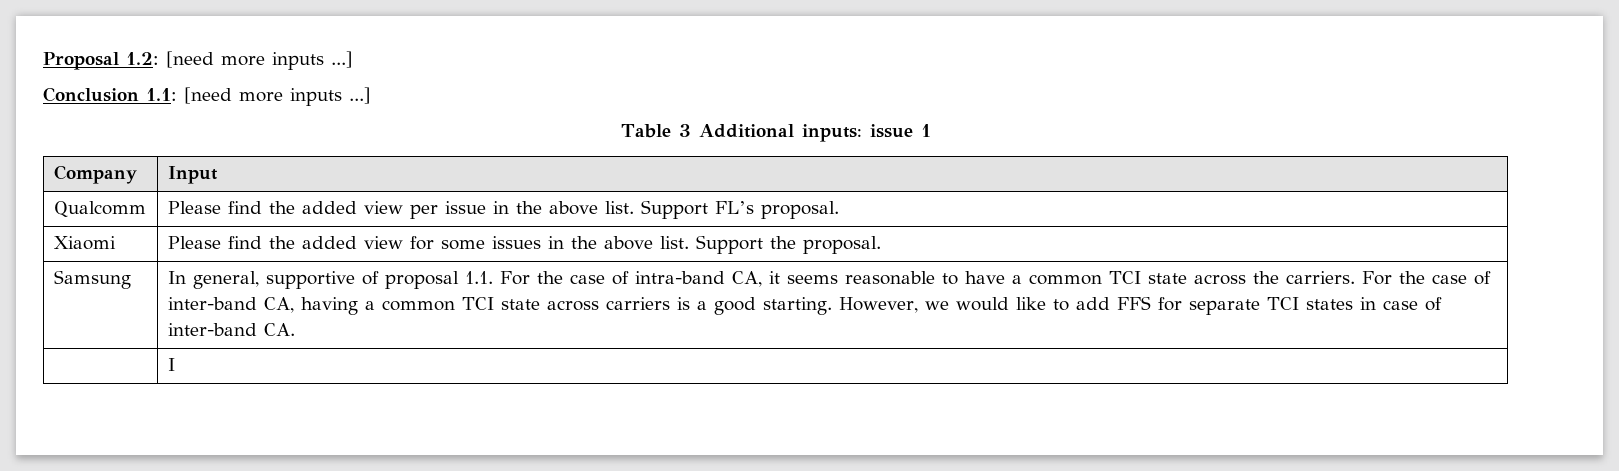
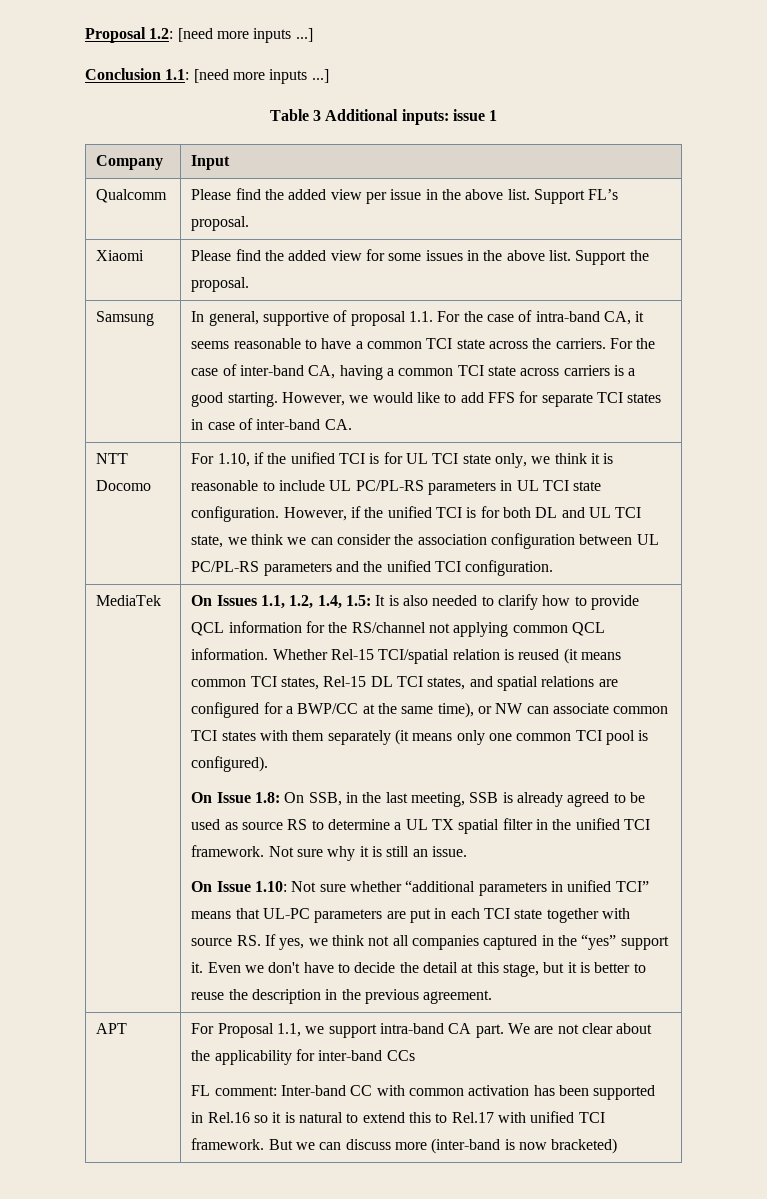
[167,358,175,371] | I -> [96,453,129,464] [96,480,152,491] [191,452,614,468] [191,480,602,495] [191,506,642,522] [191,533,659,549] [191,560,554,576] [96,595,162,606] [191,594,639,610] [191,621,605,637] [191,648,621,664] [191,676,618,691] [191,702,669,718] [191,729,649,745] [191,756,269,772] [191,792,645,807] [191,818,650,834] [191,845,467,861] [191,880,649,896] [191,908,630,923] [191,934,669,950] [191,962,646,977] [191,989,493,1004] [96,1023,128,1034] [191,1023,653,1038] [191,1049,415,1065] [191,1085,656,1100] [191,1111,605,1123] [191,1138,618,1154] NTT Docomo | For 1.10, if the unified TCI is for UL TCI state only, we think it is reasonable to include UL PC/PL-RS parameters in UL TCI state configuration. However, if the unified TCI is for both DL and UL TCI state, we think we can consider the association configuration between UL PC/PL-RS parameters and the unified TCI configuration. // MediaTek | On Issues 1.1, 1.2, 1.4, 1.5: It is also needed to clarify how to provide QCL information for the RS/channel not applying common QCL information. Whether Rel-15 TCI/spatial relation is reused (it means common TCI states, Rel-15 DL TCI states, and spatial relations are configured for a BWP/CC at the same time), or NW can associate common TCI states with them separately (it means only one common TCI pool is configured). // On Issue 1.8: On SSB, in the last meeting, SSB is already agreed to be used as source RS to determine a UL TX spatial filter in the unified TCI framework. Not sure why it is still an issue. // On Issue 1.10: Not sure whether “additional parameters in unified TCI” means that UL-PC parameters are put in each TCI state together with source RS. If yes, we think not all companies captured in the “yes” support it. Even we don't have to decide the detail at this stage, but it is better to reuse the description in the previous agreement. // APT | For Proposal 1.1, we support intra-band CA part. We are not clear about the applicability for inter-band CCs // FL comment: Inter-band CC with common activation has been supported in Rel.16 so it is natural to extend this to Rel.17 with unified TCI framework. But we can discuss more (inter-band is now bracketed)

